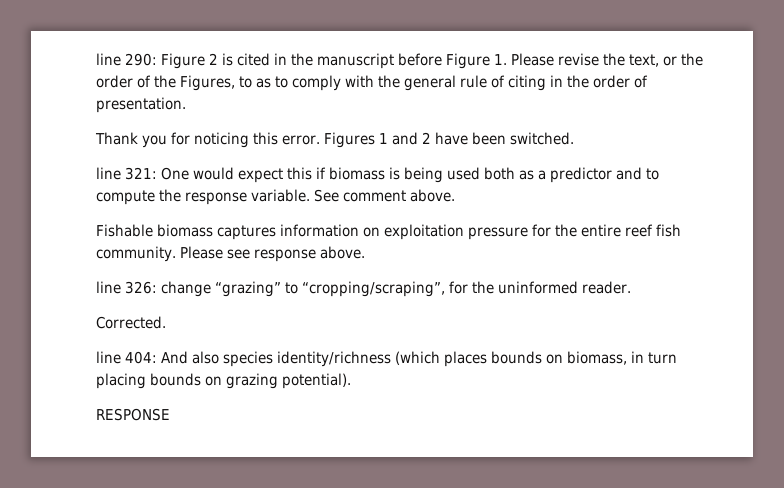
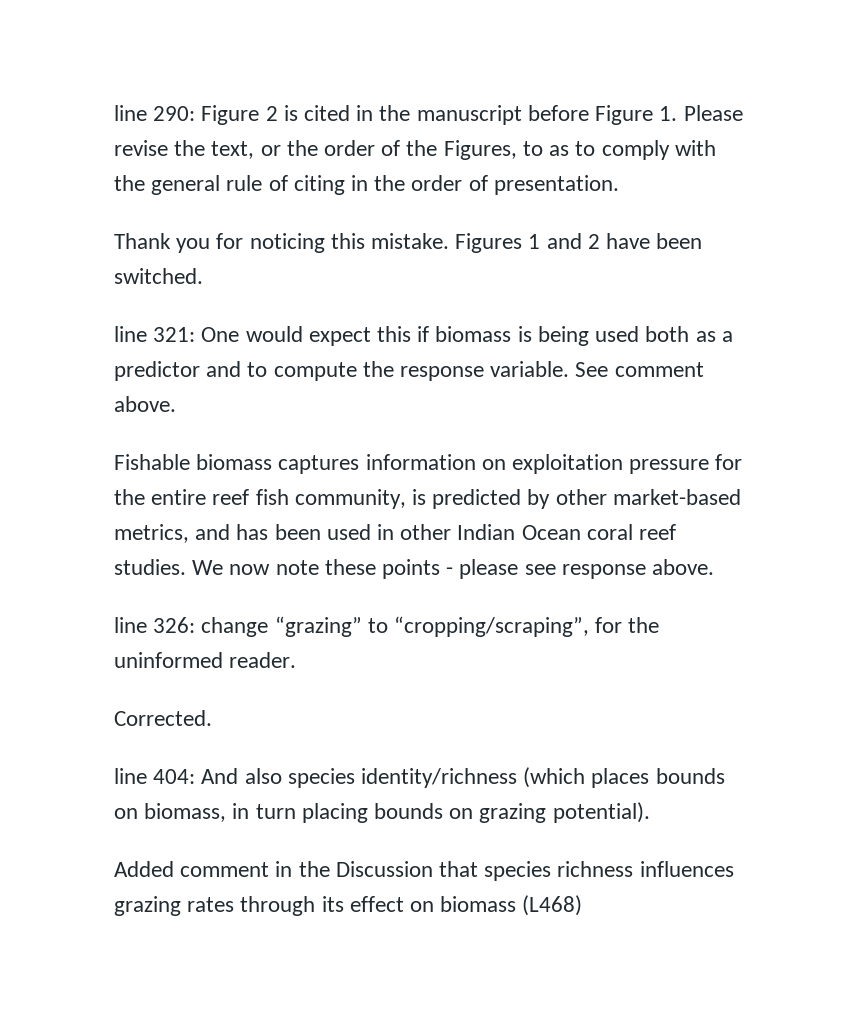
[282,135,320,145] error. -> [371,233,450,249] mistake.
[96,246,223,262] community. Please -> [294,489,741,509] [114,524,677,543] [114,559,519,579] community, is predicted by other market-based metrics, and has been used in other Indian Ocean coral reef studies. We now note these points - please
[96,408,170,421] RESPONSE -> [114,861,734,881] [114,895,583,916] Added comment in the Discussion that species richness influences grazing rates through its effect on biomass (L468)

